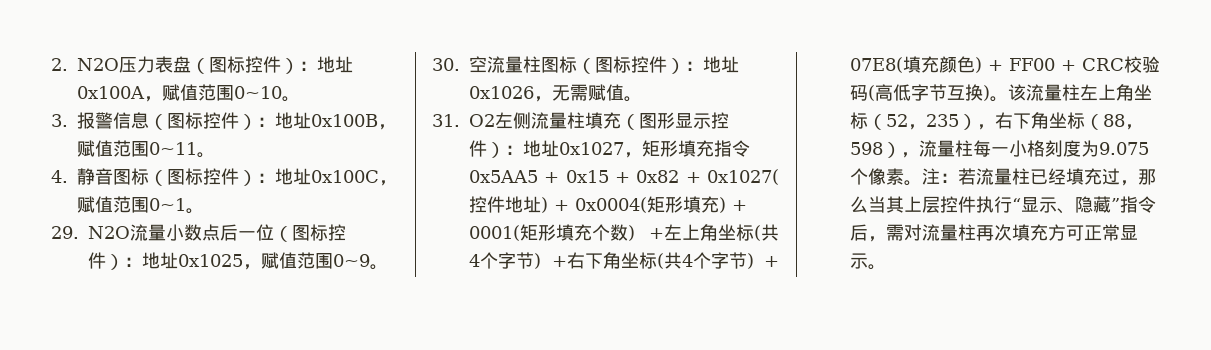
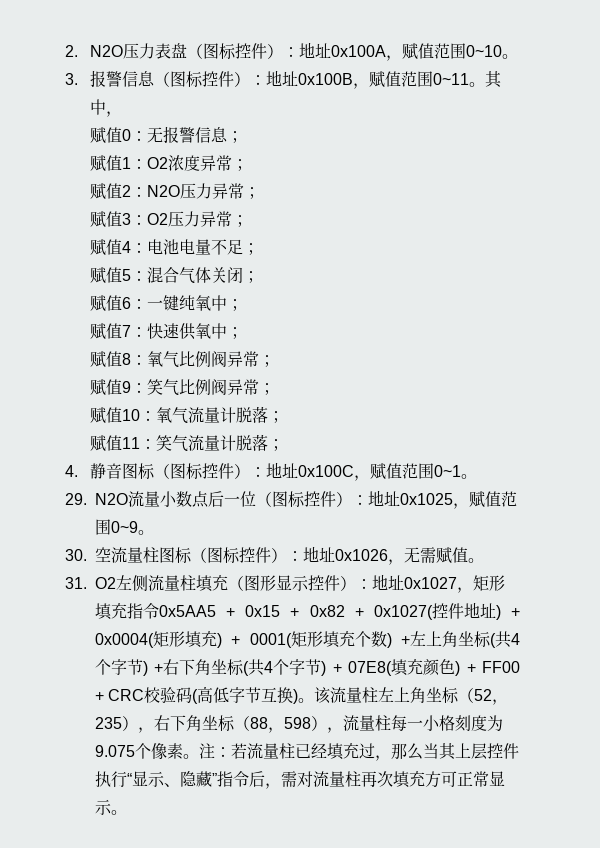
(215, 155) none -> [484,71,502,88] [89,99,122,117] [89,126,243,144] [89,155,248,172] [89,183,260,200] [89,211,248,228] [89,239,259,256] [89,267,259,284] [89,295,243,312] [89,323,243,340] [89,351,275,368] [89,379,275,396] [89,406,284,424] [89,434,284,452] 其中， // 赋值0：无报警信息； // 赋值1：O2浓度异常； // 赋值2：N2O压力异常； // 赋值3：O2压力异常； // 赋值4：电池电量不足； // 赋值5：混合气体关闭； // 赋值6：一键纯氧中； // 赋值7：快速供氧中； // 赋值8：氧气比例阀异常； // 赋值9：笑气比例阀异常； // 赋值10：氧气流量计脱落； // 赋值11：笑气流量计脱落；

